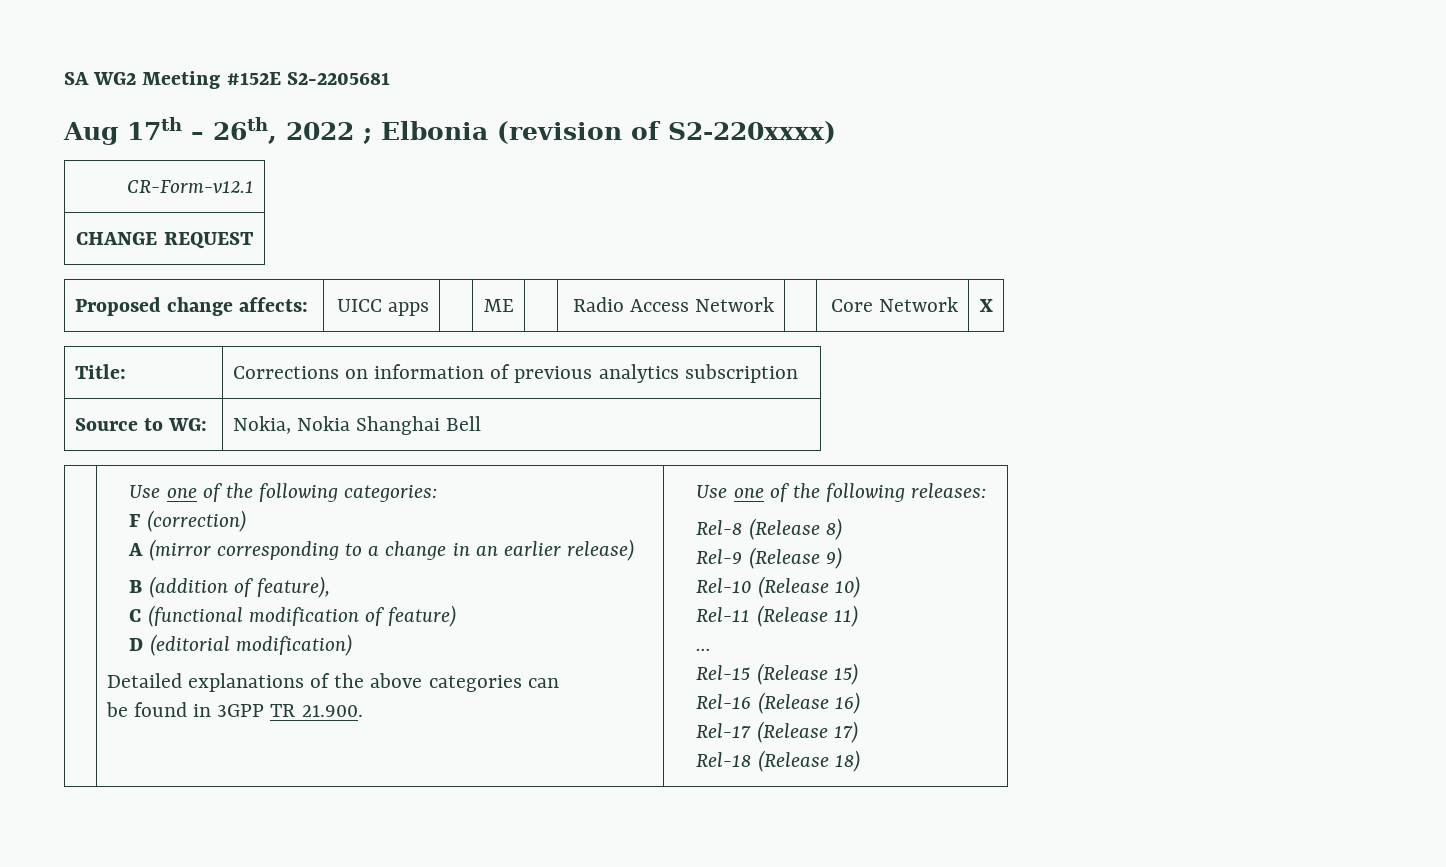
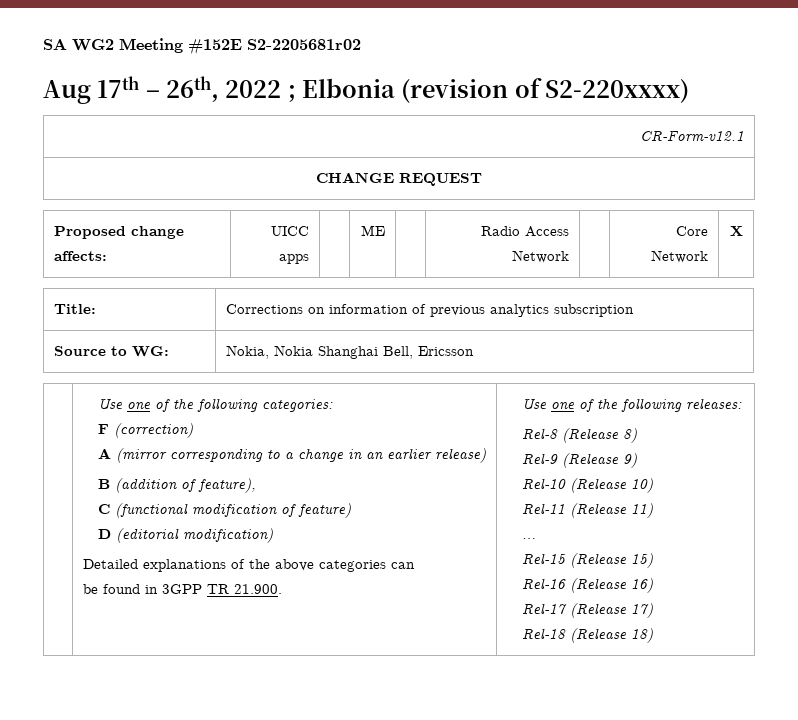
[286,72,390,85] S2-2205681 -> [247,39,361,50] S2-2205681r02
[446,416,482,431] Bell -> [382,346,474,359] Bell, Ericsson

